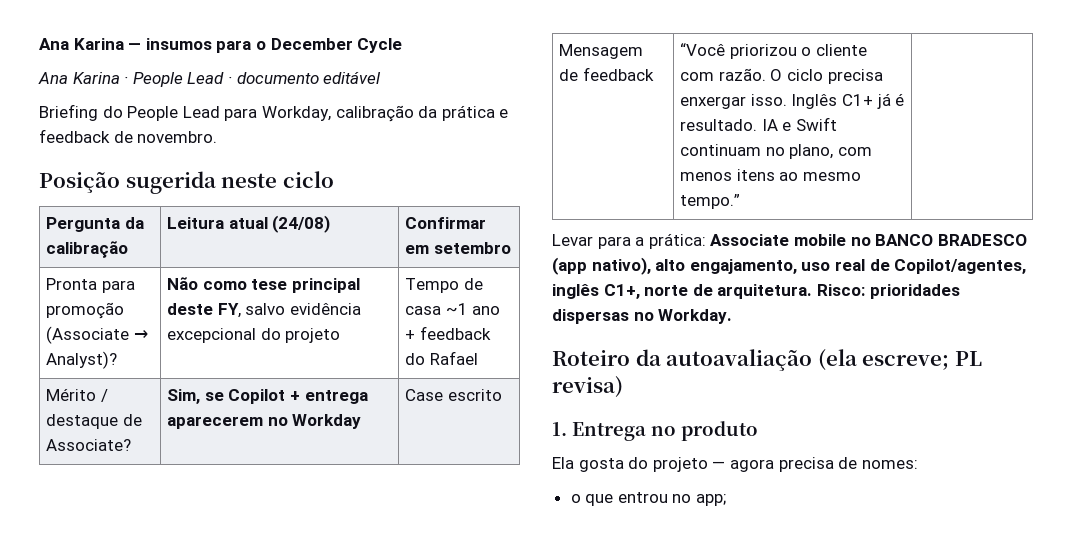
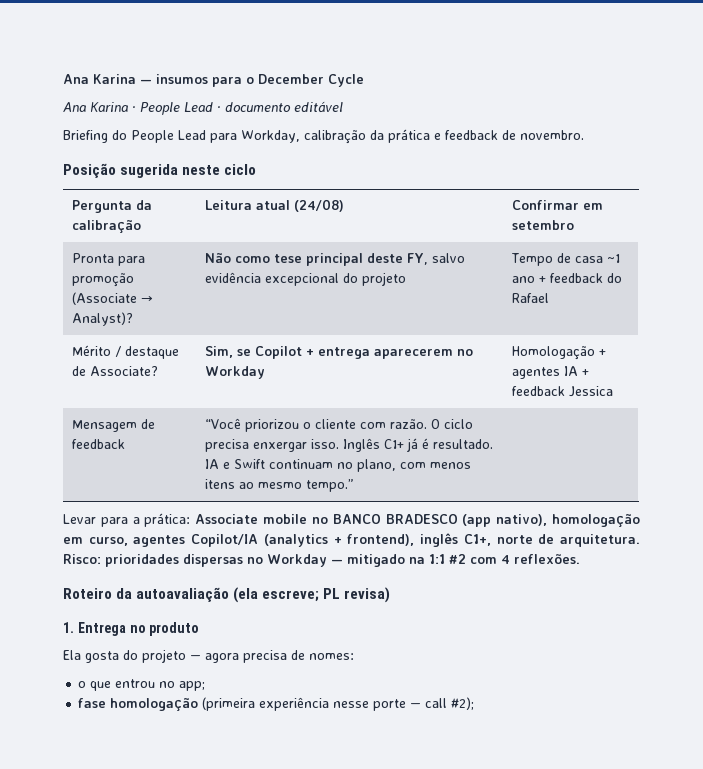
[405,389,502,401] Case escrito -> [512,346,607,360] [512,366,590,379] [512,386,614,397] Homologação + agentes IA + feedback Jessica
[655,259,1027,274] alto engajamento, uso real de Copilot/agentes, -> [552,514,640,527] [63,534,415,547] homologação em curso, agentes Copilot/IA (analytics + frontend),
[658,309,733,324] Workday. -> [267,554,580,567] Workday — mitigado na 1:1 #2 com 4 reflexões.
(727, 500) none -> [78,697,475,711] // fase homologação (primeira experiência nesse porte — call #2);

